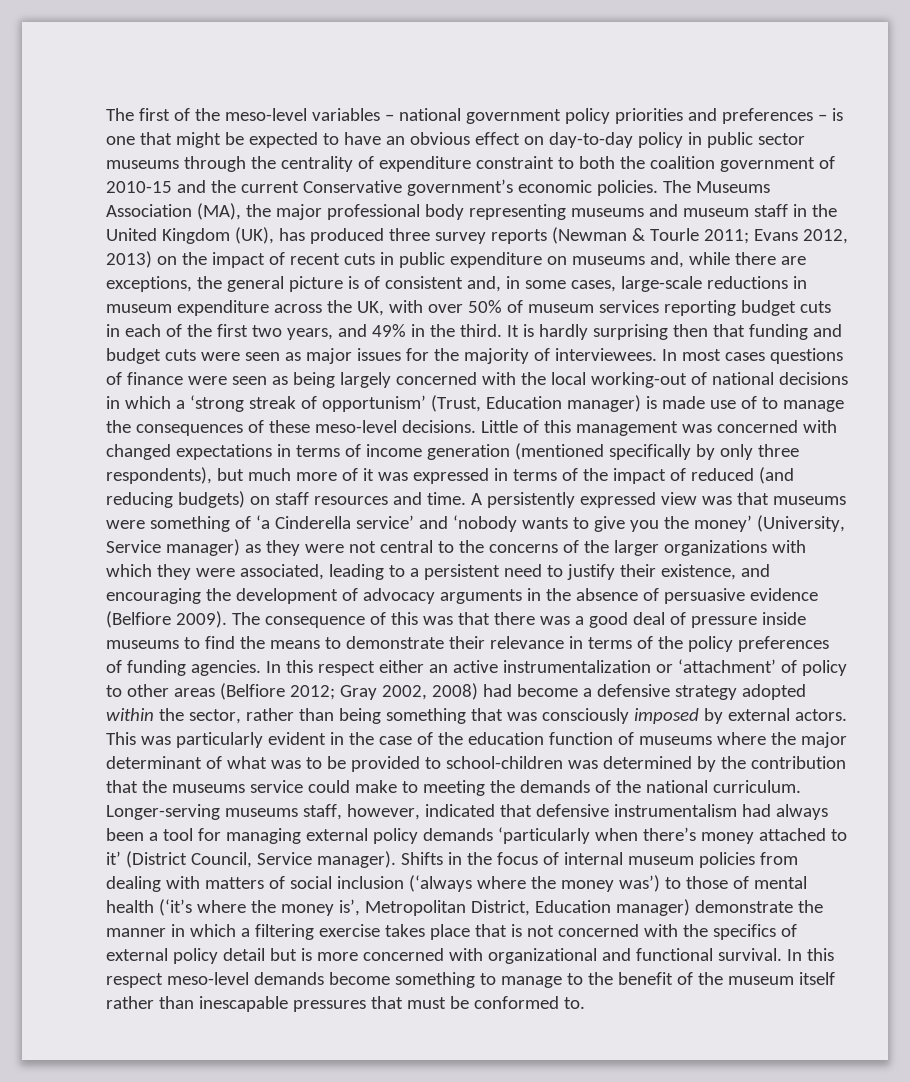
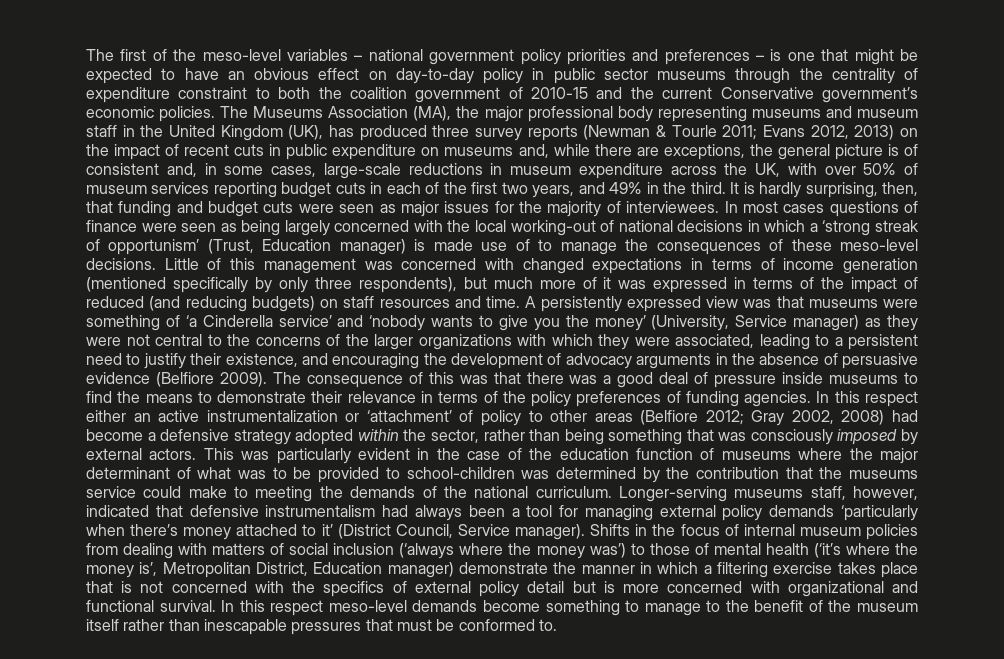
[592,324,708,340] surprising then -> [805,182,919,198] surprising, then,

